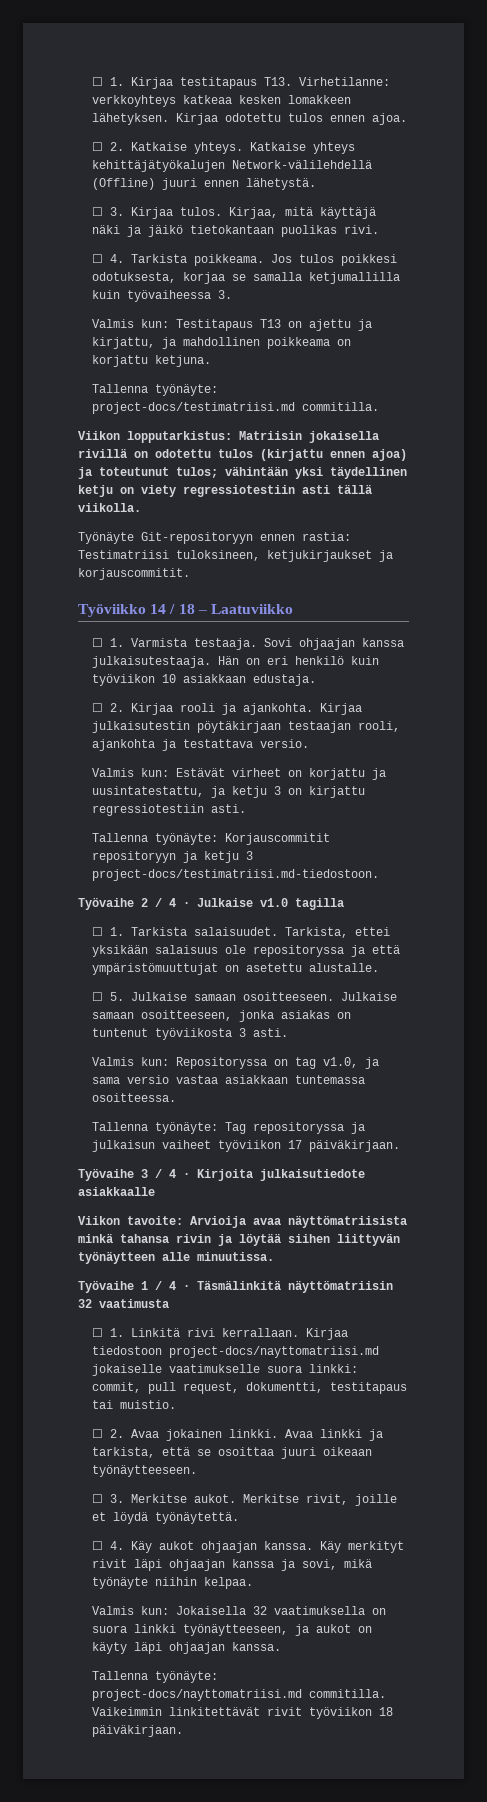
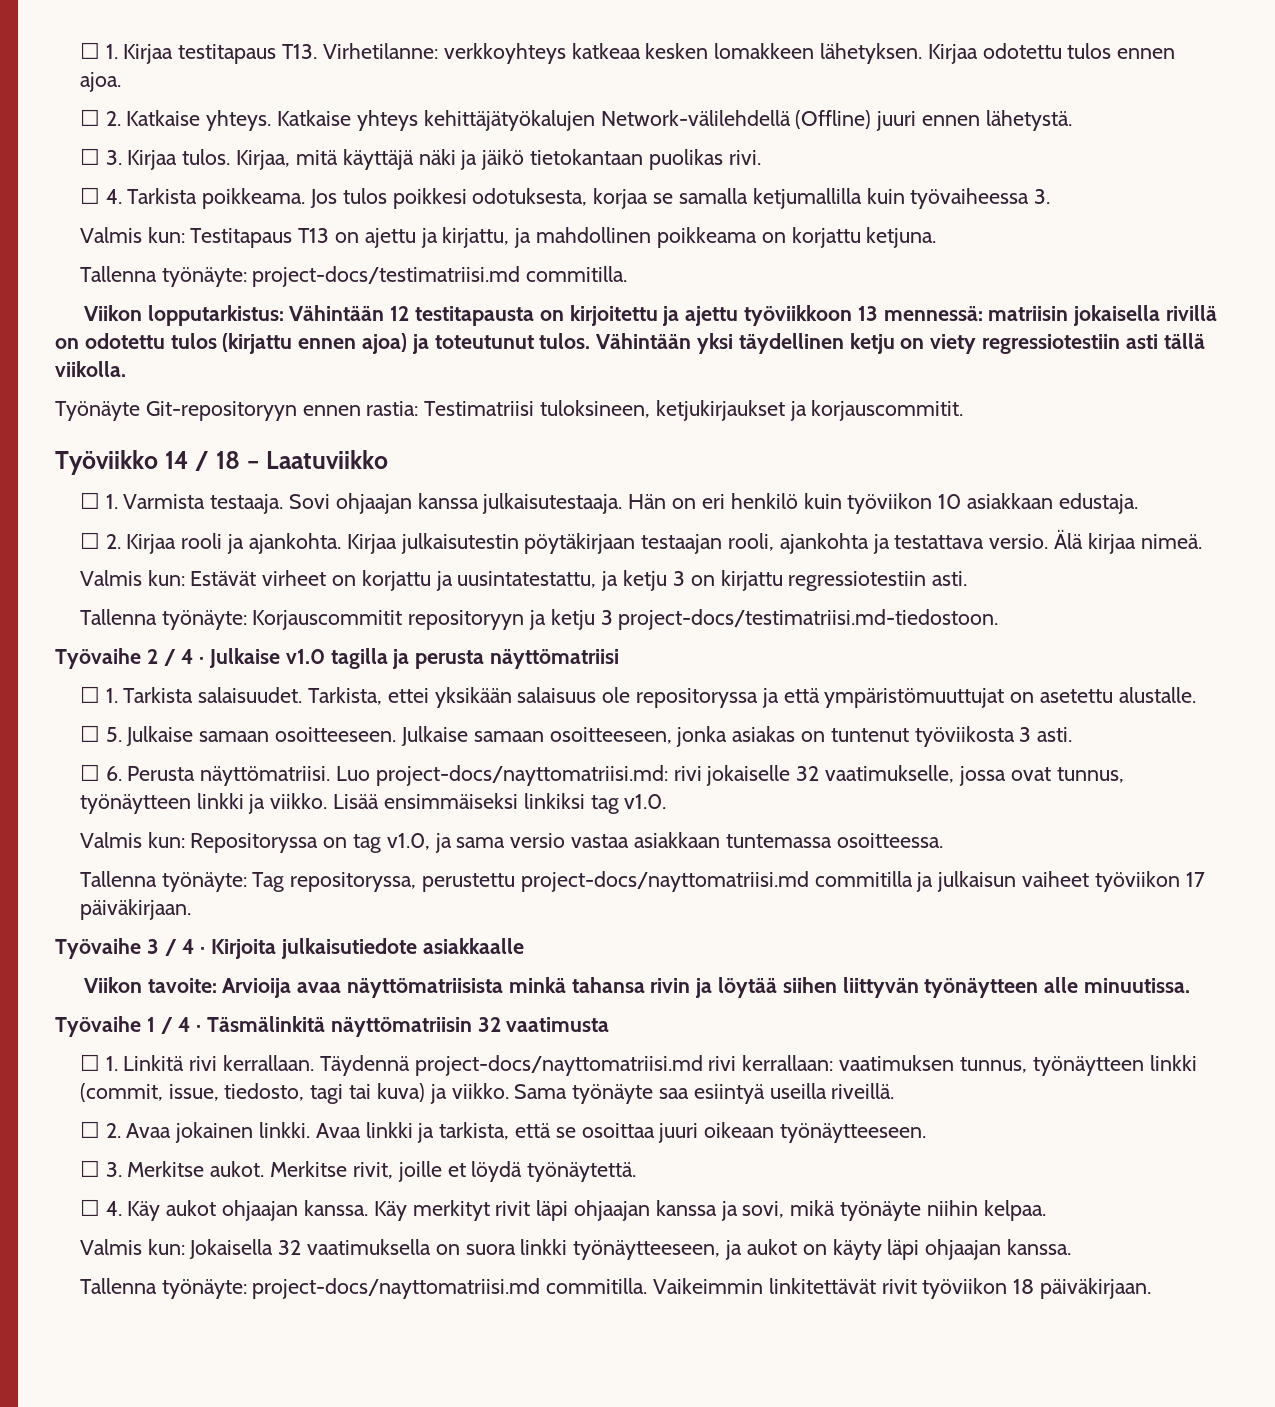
[239,431,302,440] Matriisin -> [289,305,1069,326] Vähintään 12 testitapausta on kirjoitettu ja ajettu työviikkoon 13 mennessä: matriisin
[176,466,288,478] tulos; vähintään -> [539,333,692,349] tulos. Vähintään
(310, 743) none -> [1053,529,1202,554] Älä kirjaa nimeä.
(344, 904) none -> [392,649,620,669] ja perusta näyttömatriisi
(289, 1032) none -> [79,764,1124,786] [79,793,667,814] // ☐ 6. Perusta näyttömatriisi. Luo project-docs/nayttomatriisi.md: rivi jokaiselle 32 vaatimukselle, jossa ovat tunnus, työnäytteen linkki ja viikko. Lisää ensimmäiseksi linkiksi tag v1.0.
[253,1122,345,1134] repositoryssa -> [290,871,913,892] repositoryssa, perustettu project-docs/nayttomatriisi.md commitilla
[306,1328,349,1340] [92,1346,380,1358] [92,1364,359,1376] [92,1382,408,1394] [92,1400,177,1409] Kirjaa tiedostoon project-docs/nayttomatriisi.md jokaiselle vaatimukselle suora linkki: commit, pull request, dokumentti, testitapaus tai muistio. -> [319,1055,1197,1076] [79,1083,895,1104] Täydennä project-docs/nayttomatriisi.md rivi kerrallaan: vaatimuksen tunnus, työnäytteen linkki (commit, issue, tiedosto, tagi tai kuva) ja viikko. Sama työnäyte saa esiintyä useilla riveillä.

